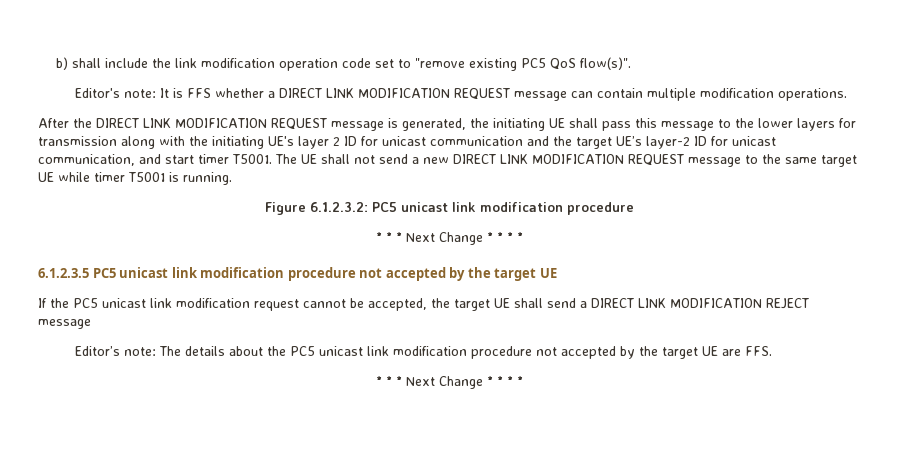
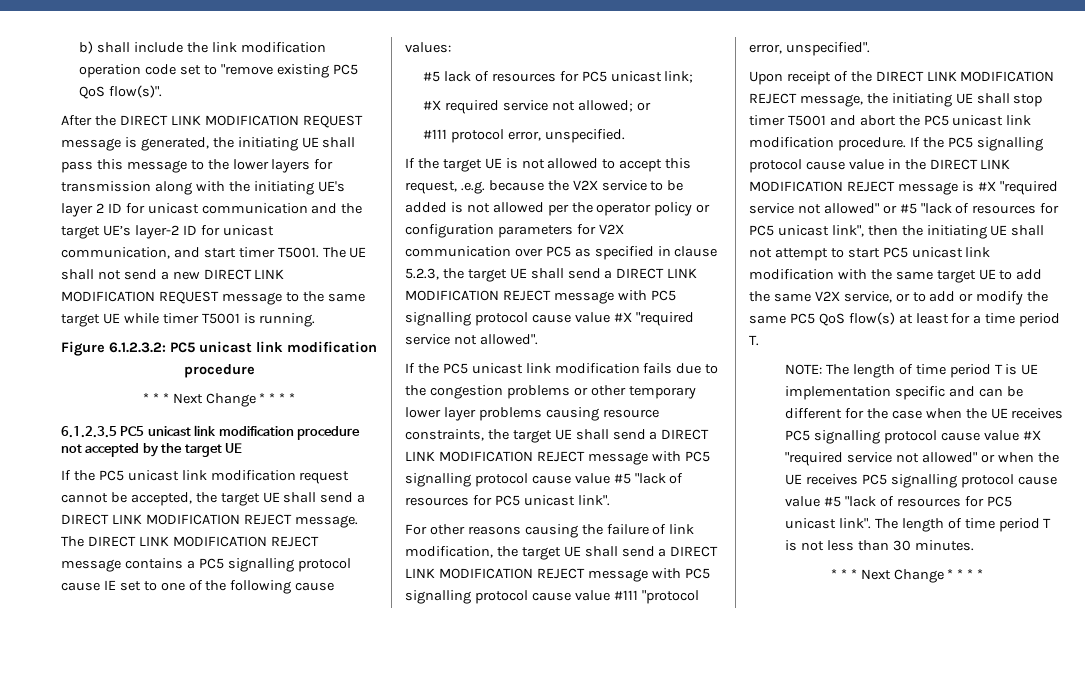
[74,88,847,101] // Editor's note: It is FFS whether a DIRECT LINK MODIFICATION REQUEST message can contain multiple modification operations. -> (162, 91) none
[38,319,91,329] [74,346,772,359] message // Editor’s note: The details about the PC5 unicast link modification procedure not accepted by the target UE are FFS. -> [294,515,358,528] [61,536,319,547] [61,558,351,572] [61,580,335,594] [405,42,451,53] [423,71,694,83] [423,100,651,114] [423,129,625,143] [405,158,692,172] [405,180,684,194] [405,202,711,216] [405,224,624,238] [405,246,718,260] [405,268,698,282] [405,290,676,304] [405,312,694,326] [405,334,538,345] [405,363,719,374] [405,385,696,399] [405,407,659,421] [405,429,710,443] [405,451,710,465] [405,473,684,487] [405,495,610,506] [405,524,695,538] [405,546,719,560] [405,568,710,582] [405,590,699,604] [749,42,870,56] [749,71,1055,85] [749,93,1043,107] [749,115,1032,126] [749,137,1043,151] [749,159,1011,173] [749,181,1058,195] [749,203,1060,214] [749,225,1045,239] [749,247,991,261] [749,269,1043,283] [749,291,1049,305] [749,312,1061,327] [749,335,759,346] [785,364,1039,378] [785,386,1023,400] [785,408,1064,419] [785,430,1041,444] [785,452,1059,466] [785,474,1057,488] [785,496,1012,507] [785,518,1052,532] [785,540,974,551] message. The DIRECT LINK MODIFICATION REJECT message contains a PC5 signalling protocol cause IE set to one of the following cause values: // #5 lack of resources for PC5 unicast link; // #X required service not allowed; or // #111 protocol error, unspecified. // If the target UE is not allowed to accept this request, .e.g. because the V2X service to be added is not allowed per the operator policy or configuration parameters for V2X communication over PC5 as specified in clause 5.2.3, the target UE shall send a DIRECT LINK MODIFICATION REJECT message with PC5 signalling protocol cause value #X "required service not allowed". // If the PC5 unicast link modification fails due to the congestion problems or other temporary lower layer problems causing resource constraints, the target UE shall send a DIRECT LINK MODIFICATION REJECT message with PC5 signalling protocol cause value #5 "lack of resources for PC5 unicast link". // For other reasons causing the failure of link modification, the target UE shall send a DIRECT LINK MODIFICATION REJECT message with PC5 signalling protocol cause value #111 "protocol error, unspecified". // Upon receipt of the DIRECT LINK MODIFICATION REJECT message, the initiating UE shall stop timer T5001 and abort the PC5 unicast link modification procedure. If the PC5 signalling protocol cause value in the DIRECT LINK MODIFICATION REJECT message is #X "required service not allowed" or #5 "lack of resources for PC5 unicast link", then the initiating UE shall not attempt to start PC5 unicast link modification with the same target UE to add the same V2X service, or to add or modify the same PC5 QoS flow(s) at least for a time period T. // NOTE: The length of time period T is UE implementation specific and can be different for the case when the UE receives PC5 signalling protocol cause value #X "required service not allowed" or when the UE receives PC5 signalling protocol cause value #5 "lack of resources for PC5 unicast link". The length of time period T is not less than 30 minutes.

